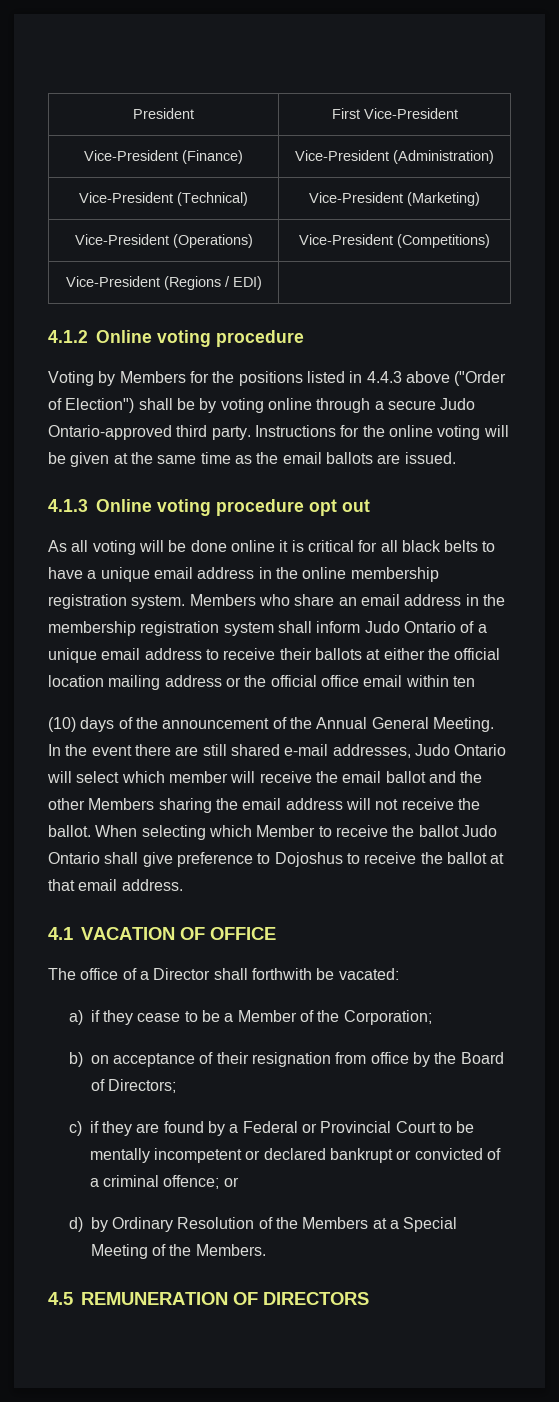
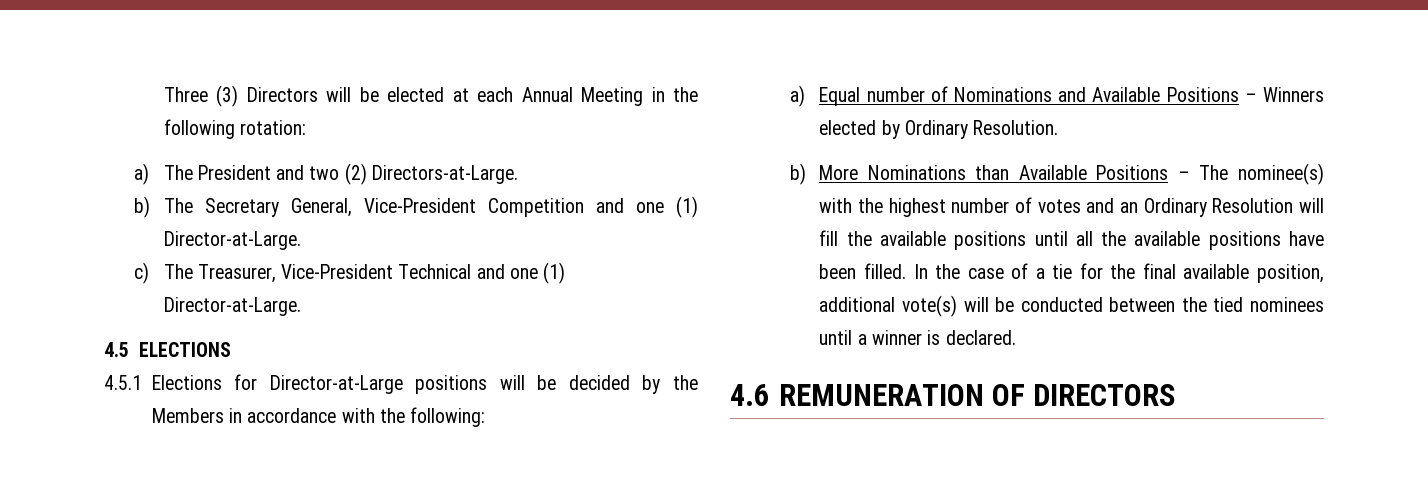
[133,108,194,119] [331,108,458,119] [84,150,243,164] [295,150,494,164] [79,192,248,206] [309,192,480,206] [74,234,253,248] [299,234,490,248] [65,276,262,290] [48,330,304,347] [48,371,507,386] [48,398,476,413] [48,425,509,440] [48,452,456,467] [48,499,370,516] [48,540,496,555] [48,567,439,582] [48,594,505,609] [48,621,487,636] [48,648,501,663] [48,675,475,690] [48,717,494,732] [48,744,507,758] [47,771,483,783] [48,798,480,813] [48,825,497,840] [48,852,505,867] [48,879,183,891] [48,927,276,940] [48,968,399,980] [68,1010,432,1025] [68,1052,504,1067] [90,1079,177,1093] [68,1121,475,1136] [89,1148,502,1163] [89,1175,239,1189] [68,1217,458,1232] [90,1244,266,1259] [48,1292,73,1305] President | First Vice-President // Vice-President (Finance) | Vice-President (Administration) // Vice-President (Technical) | Vice-President (Marketing) // Vice-President (Operations) | Vice-President (Competitions) // Vice-President (Regions / EDI) | // 4.1.2 Online voting procedure // Voting by Members for the positions listed in 4.4.3 above ("Order of Election") shall be by voting online through a secure Judo Ontario-approved third party. Instructions for the online voting will be given at the same time as the email ballots are issued. // 4.1.3 Online voting procedure opt out // As all voting will be done online it is critical for all black belts to have a unique email address in the online membership registration system. Members who share an email address in the membership registration system shall inform Judo Ontario of a unique email address to receive their ballots at either the official location mailing address or the official office email within ten // (10) days of the announcement of the Annual General Meeting. In the event there are still shared e-mail addresses, Judo Ontario will select which member will receive the email ballot and the other Members sharing the email address will not receive the ballot. When selecting which Member to receive the ballot Judo Ontario shall give preference to Dojoshus to receive the ballot at that email address. // 4.1 VACATION OF OFFICE // The office of a Director shall forthwith be vacated: // a) if they cease to be a Member of the Corporation; // b) on acceptance of their resignation from office by the Board of Directors; // c) if they are found by a Federal or Provincial Court to be mentally incompetent or declared bankrupt or convicted of a criminal offence; or // d) by Ordinary Resolution of the Members at a Special Meeting of the Members. // 4.5 -> [163,85,698,107] [163,119,306,139] [133,163,518,185] [133,196,698,218] [163,231,301,250] [133,262,566,284] [163,297,301,316] [104,342,231,357] [104,374,698,394] [151,407,486,427] [789,85,1324,107] [819,120,1059,139] [789,163,1324,185] [819,197,1324,217] [819,230,1324,250] [819,263,1325,283] [819,295,1324,317] [819,330,1016,345] [730,384,769,406] Three (3) Directors will be elected at each Annual Meeting in the following rotation: // a) The President and two (2) Directors-at-Large. // b) The Secretary General, Vice-President Competition and one (1) Director-at-Large. // c) The Treasurer, Vice-President Technical and one (1) Director-at-Large. // 4.5 ELECTIONS // 4.5.1 Elections for Director-at-Large positions will be decided by the Members in accordance with the following: // a) Equal number of Nominations and Available Positions – Winners elected by Ordinary Resolution. // b) More Nominations than Available Positions – The nominee(s) with the highest number of votes and an Ordinary Resolution will fill the available positions until all the available positions have been filled. In the case of a tie for the final available position, additional vote(s) will be conducted between the tied nominees until a winner is declared. // 4.6

